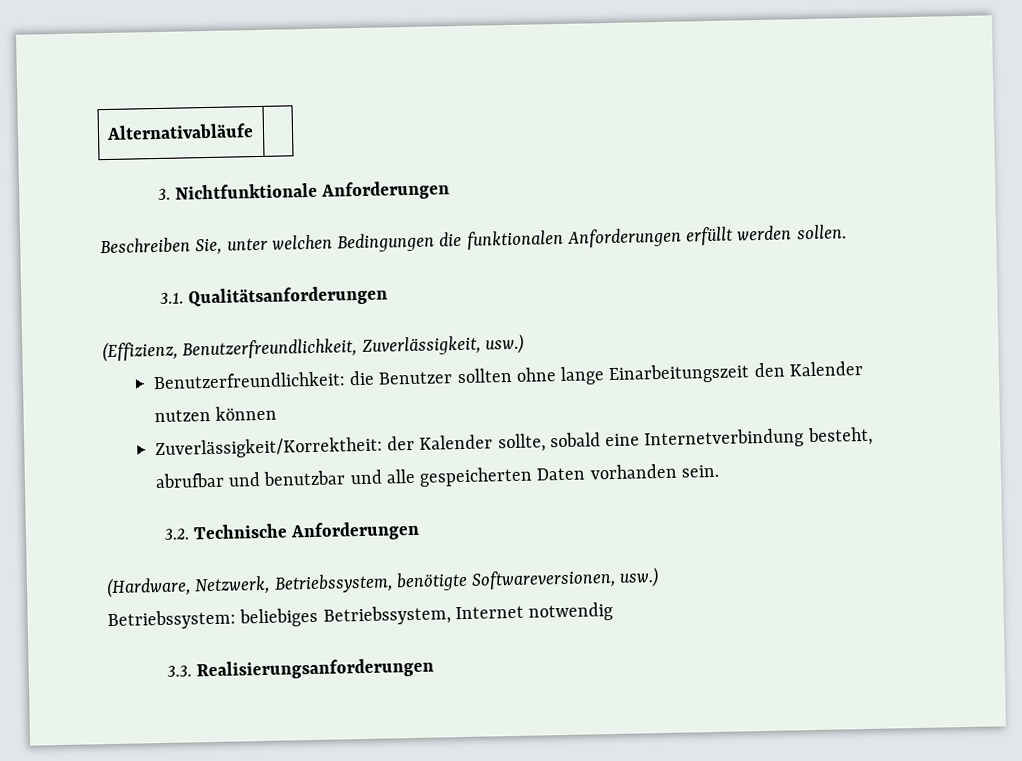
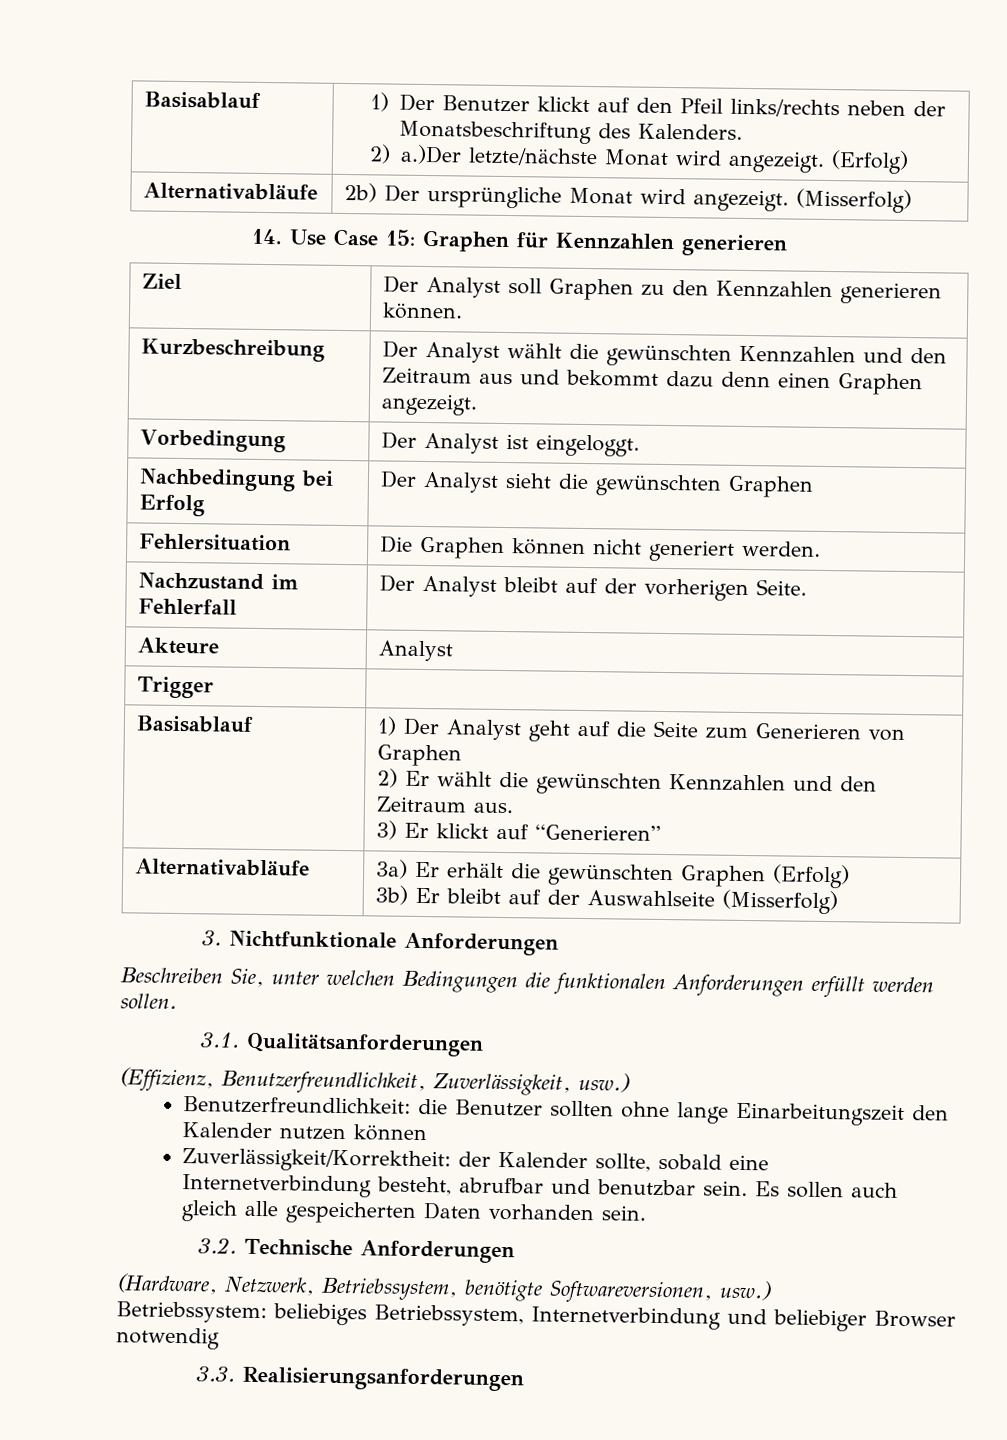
[105,123,254,141] Alternativabläufe | -> [144,91,262,109] [369,92,946,118] [398,120,743,145] [368,144,909,174] [143,182,319,201] [344,182,913,214] [250,228,788,257] [142,273,183,289] [383,275,943,305] [382,302,464,320] [141,338,326,362] [382,340,948,367] [382,367,924,396] [381,393,479,416] [140,429,287,453] [381,431,641,457] [139,468,335,492] [139,494,206,517] [380,470,815,498] [139,533,292,552] [380,535,822,562] [138,572,300,591] [138,598,238,615] [379,574,808,602] [137,637,220,655] [378,640,454,662] [137,676,215,699] [136,715,255,733] [377,716,906,742] [377,744,463,767] [377,768,878,795] [376,796,514,814] [376,820,662,841] [135,858,311,877] [376,859,851,889] [375,885,839,915] Basisablauf | 1) Der Benutzer klickt auf den Pfeil links/rechts neben der Monatsbeschriftung des Kalenders. // 2) a.)Der letzte/nächste Monat wird angezeigt. (Erfolg) // Alternativabläufe | 2b) Der ursprüngliche Monat wird angezeigt. (Misserfolg) // 14. Use Case 15: Graphen für Kennzahlen generieren // Ziel | Der Analyst soll Graphen zu den Kennzahlen generieren können. // Kurzbeschreibung | Der Analyst wählt die gewünschten Kennzahlen und den Zeitraum aus und bekommt dazu denn einen Graphen angezeigt. // Vorbedingung | Der Analyst ist eingeloggt. // Nachbedingung bei Erfolg | Der Analyst sieht die gewünschten Graphen // Fehlersituation | Die Graphen können nicht generiert werden. // Nachzustand im Fehlerfall | Der Analyst bleibt auf der vorherigen Seite. // Akteure | Analyst // Trigger | // Basisablauf | 1) Der Analyst geht auf die Seite zum Generieren von Graphen // 2) Er wählt die gewünschten Kennzahlen und den Zeitraum aus. // 3) Er klickt auf “Generieren” // Alternativabläufe | 3a) Er erhält die gewünschten Graphen (Erfolg) // 3b) Er bleibt auf der Auswahlseite (Misserfolg)
[349,469,383,485] und -> [703,1180,899,1199] [181,1200,239,1222] sein. Es sollen auch gleich
[454,605,524,620] Internet -> [531,1306,956,1332] Internetverbindung und beliebiger Browser

